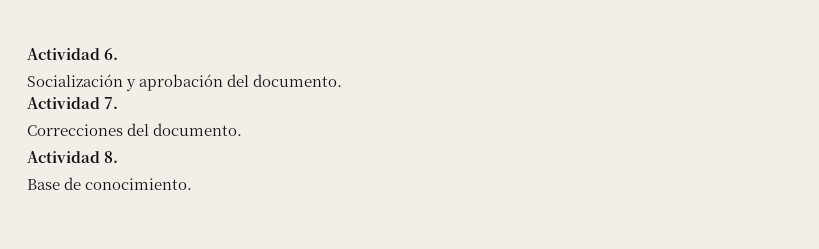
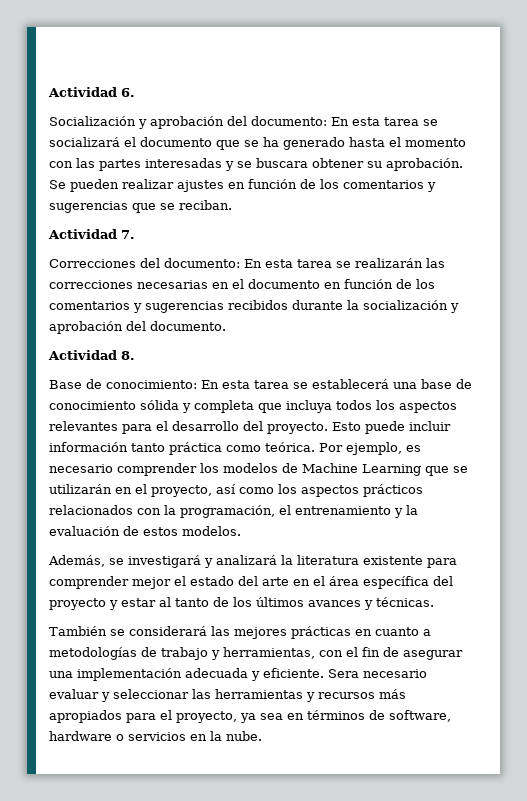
[253,74,343,87] [27,97,119,109] [27,124,123,136] documento. // Actividad 7. // Correcciones -> [251,116,438,126] [49,137,466,150] [49,158,463,171] [49,179,436,192] [49,200,232,213] [48,229,135,239] [49,258,445,268] [49,279,435,289] [49,300,459,313] [49,321,123,334] documento: En esta tarea se socializará el documento que se ha generado hasta el momento con las partes interesadas y se buscara obtener su aprobación. Se pueden realizar ajustes en función de los comentarios y sugerencias que se reciban. // Actividad 7. // Correcciones del documento: En esta tarea se realizarán las correcciones necesarias en el documento en función de los comentarios y sugerencias recibidos durante la socialización y aprobación
[85,178,193,190] conocimiento. -> [106,379,472,389] [49,400,457,413] [49,421,451,434] [49,442,421,455] [49,463,468,476] [49,484,423,497] [49,505,418,518] [49,526,241,536] [48,555,457,568] [49,576,453,589] [49,597,434,610] [49,626,431,639] [49,647,463,660] [49,668,427,681] [49,689,406,702] [49,710,451,723] [49,731,262,741] conocimiento: En esta tarea se establecerá una base de conocimiento sólida y completa que incluya todos los aspectos relevantes para el desarrollo del proyecto. Esto puede incluir información tanto práctica como teórica. Por ejemplo, es necesario comprender los modelos de Machine Learning que se utilizarán en el proyecto, así como los aspectos prácticos relacionados con la programación, el entrenamiento y la evaluación de estos modelos. // Además, se investigará y analizará la literatura existente para comprender mejor el estado del arte en el área específica del proyecto y estar al tanto de los últimos avances y técnicas. // También se considerará las mejores prácticas en cuanto a metodologías de trabajo y herramientas, con el fin de asegurar una implementación adecuada y eficiente. Sera necesario evaluar y seleccionar las herramientas y recursos más apropiados para el proyecto, ya sea en términos de software, hardware o servicios en la nube.

